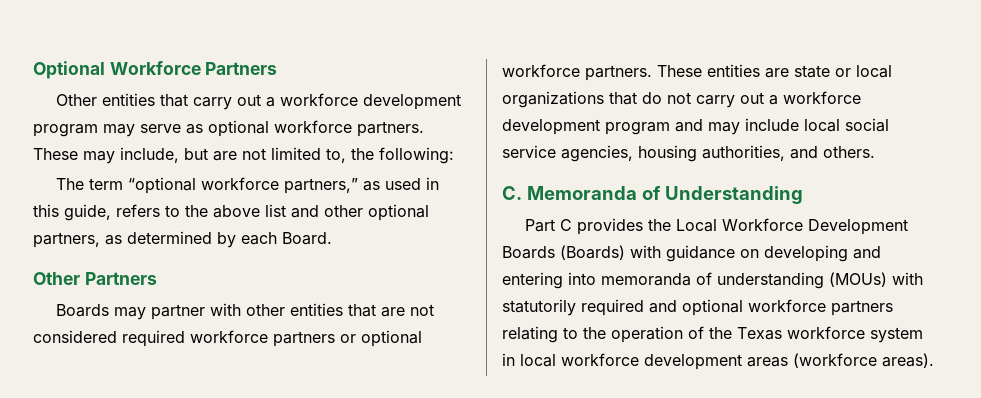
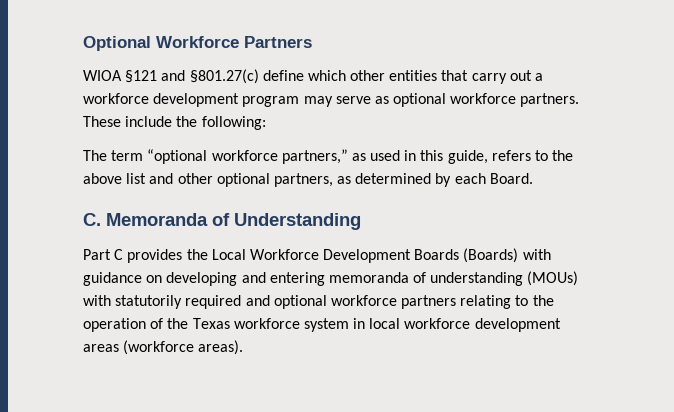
[56,94,98,106] Other -> [83,69,386,84] WIOA §121 and §801.27(c) define which other
[83,147,346,164] may include, but are not limited to, -> [125,116,173,127] include
[33,272,157,285] [56,303,435,320] [33,330,422,347] [502,64,892,81] [502,91,861,108] [502,118,889,135] [502,145,875,162] // Other Partners // Boards may partner with other entities that are not considered required workforce partners or optional workforce partners. These entities are state or local organizations that do not carry out a workforce development program and may include local social service agencies, housing authorities, and others. -> (533, 178) none
[568,272,596,285] into -> (325, 279) none

